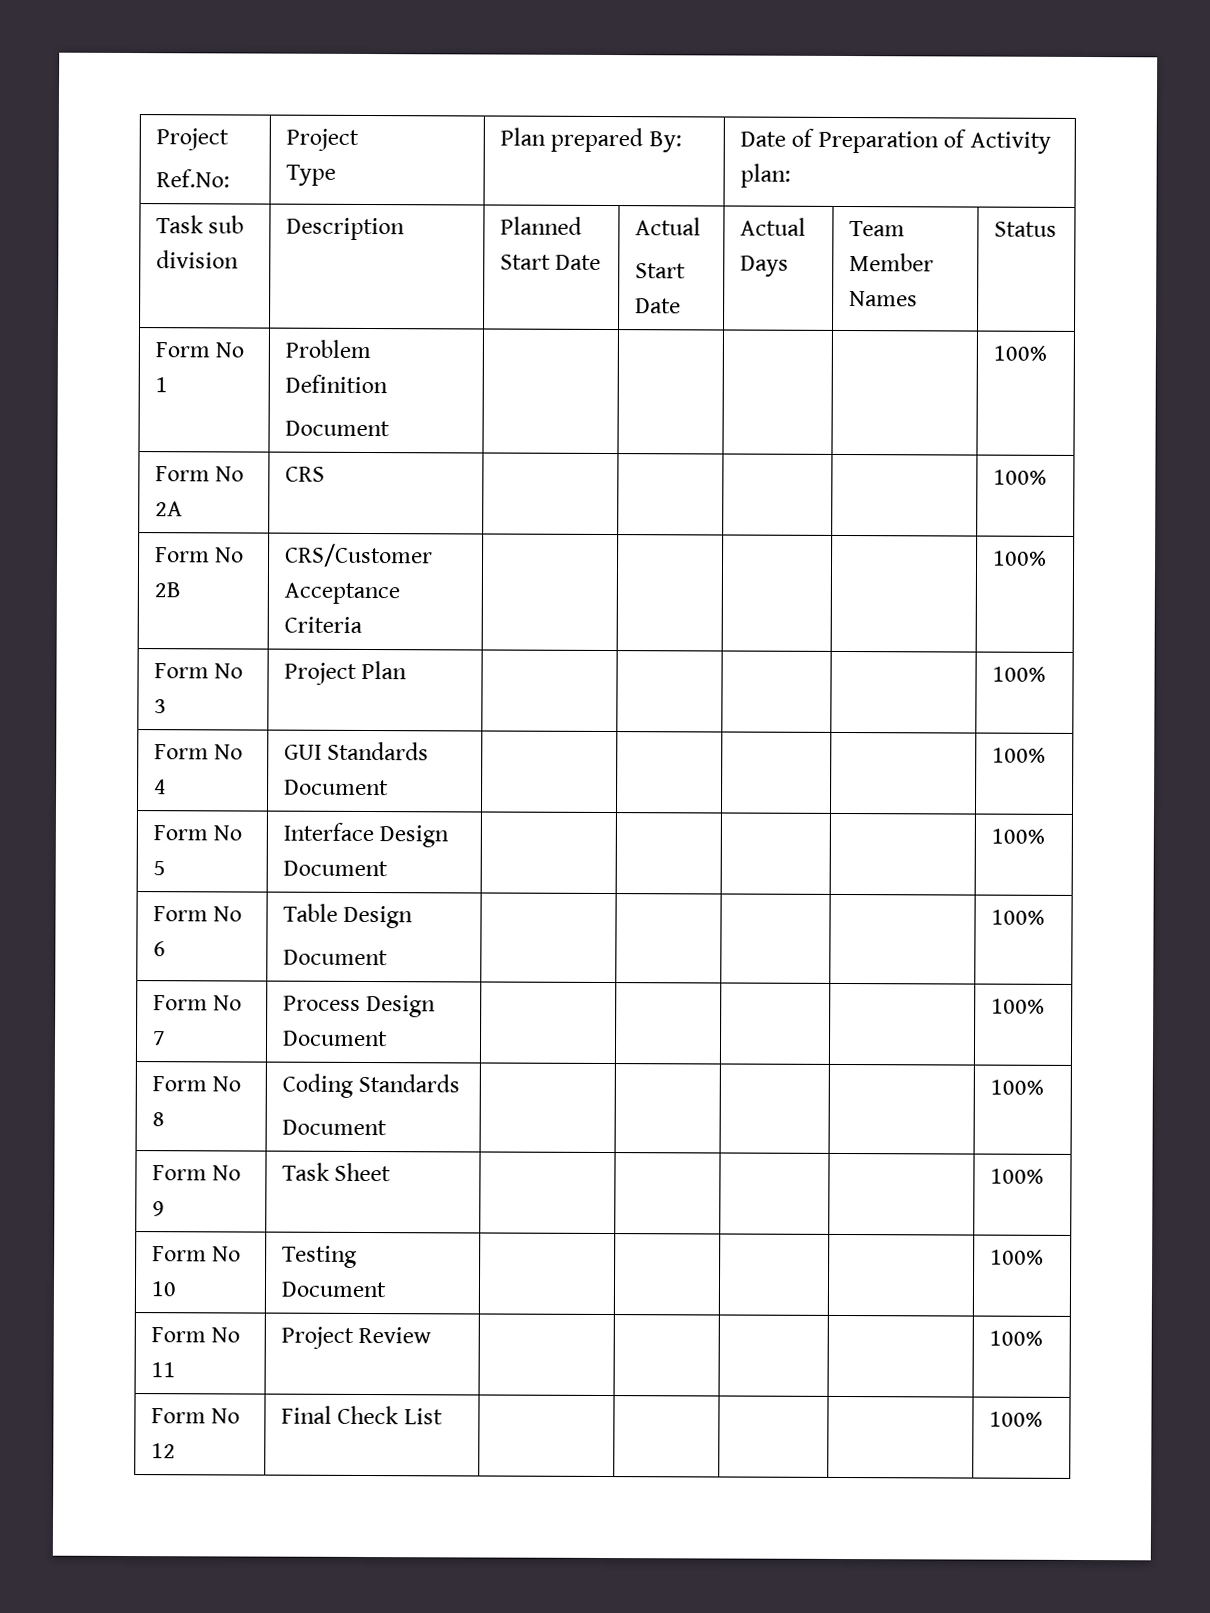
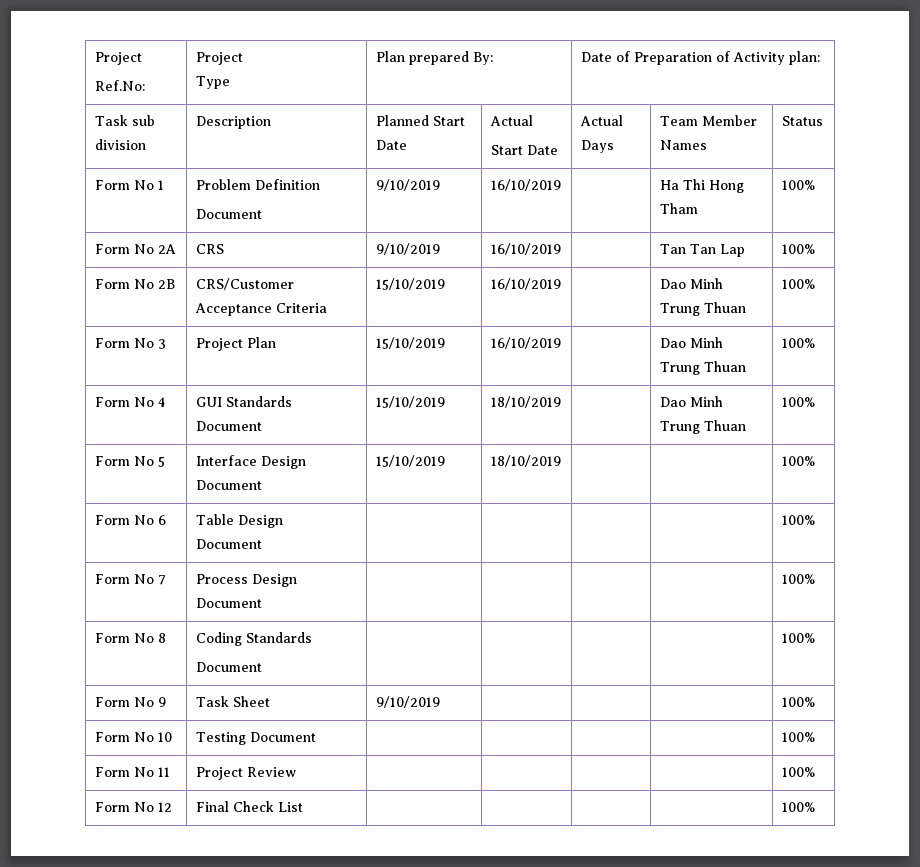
(390, 428) | | | -> [375,179,440,191] [490,179,561,191] [659,179,744,193] [659,203,698,214] 9/10/2019 | 16/10/2019 | | Ha Thi Hong Tham
(325, 474) | | | -> [375,243,440,255] [490,243,561,255] [659,244,745,257] 9/10/2019 | 16/10/2019 | | Tan Tan Lap
(363, 624) | | | -> [375,278,445,290] [490,278,561,290] [659,278,723,289] [659,302,746,316] 15/10/2019 | 16/10/2019 | | Dao Minh Trung Thuan
(408, 670) | | | -> [375,337,445,349] [490,337,561,349] [659,337,723,348] [659,361,746,375] 15/10/2019 | 16/10/2019 | | Dao Minh Trung Thuan
(389, 787) | | | -> [375,396,445,408] [490,396,561,408] [659,396,723,407] [659,420,746,434] 15/10/2019 | 18/10/2019 | | Dao Minh Trung Thuan
(388, 868) | -> [375,455,445,467] [490,455,561,467] 15/10/2019 | 18/10/2019
(392, 1172) none -> [375,696,440,708] 9/10/2019

